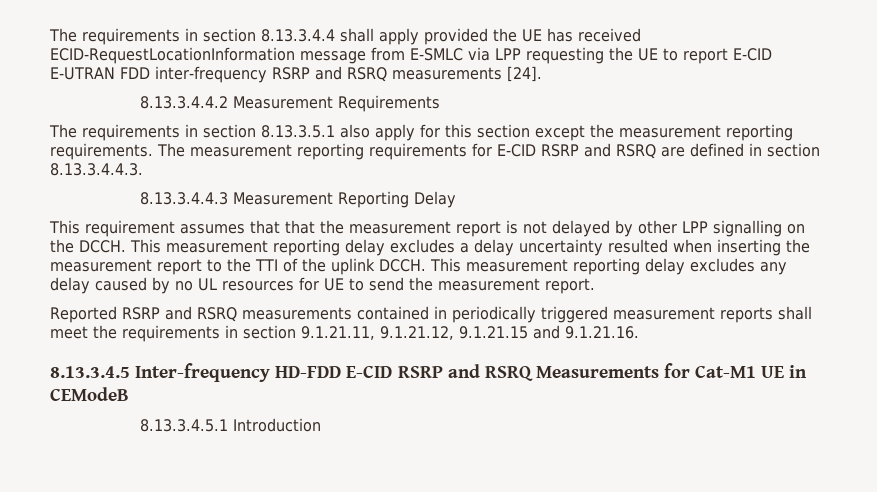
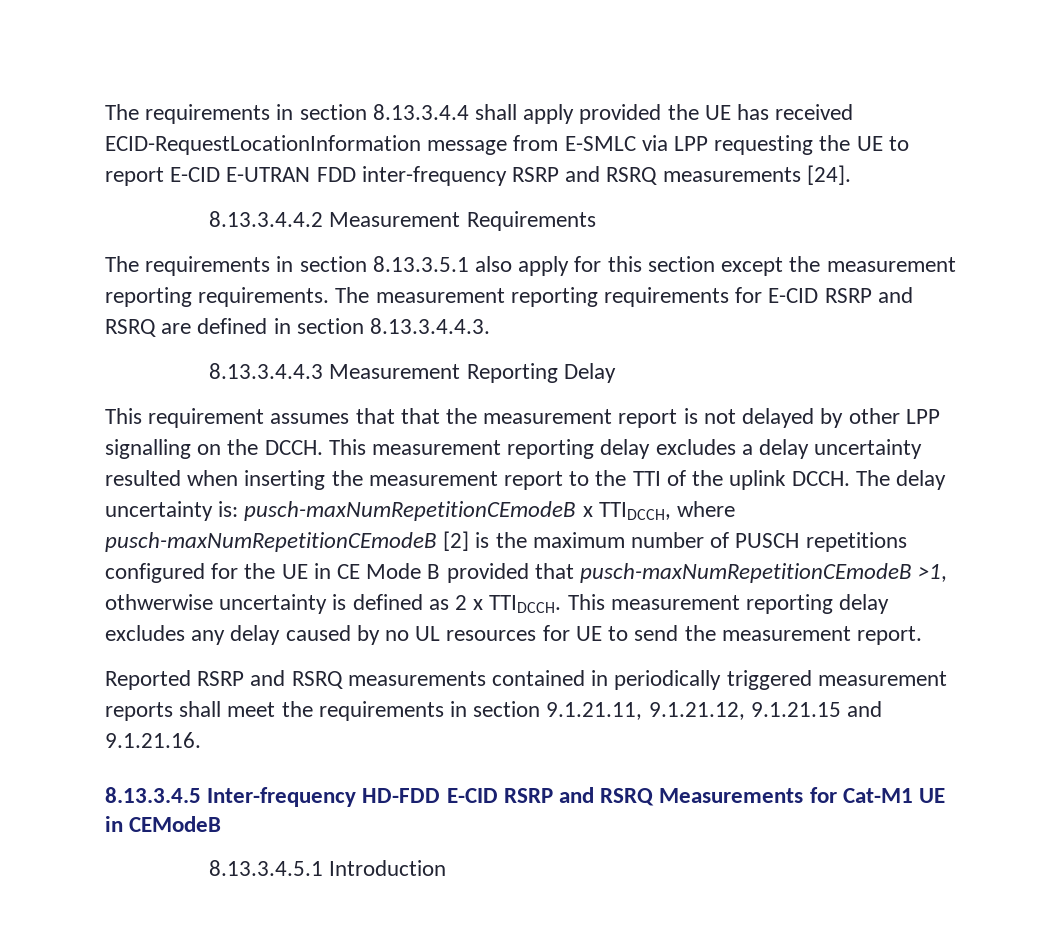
(426, 265) none -> [855,470,946,490] [105,501,736,521] [105,531,907,552] [105,563,948,583] [105,594,562,614] The delay uncertainty is: pusch-maxNumRepetitionCEmodeB x TTIDCCH, where pusch-maxNumRepetitionCEmodeB [2] is the maximum number of PUSCH repetitions configured for the UE in CE Mode B provided that pusch-maxNumRepetitionCEmodeB >1, othwerwise uncertainty is defined as 2 x TTIDCCH.

